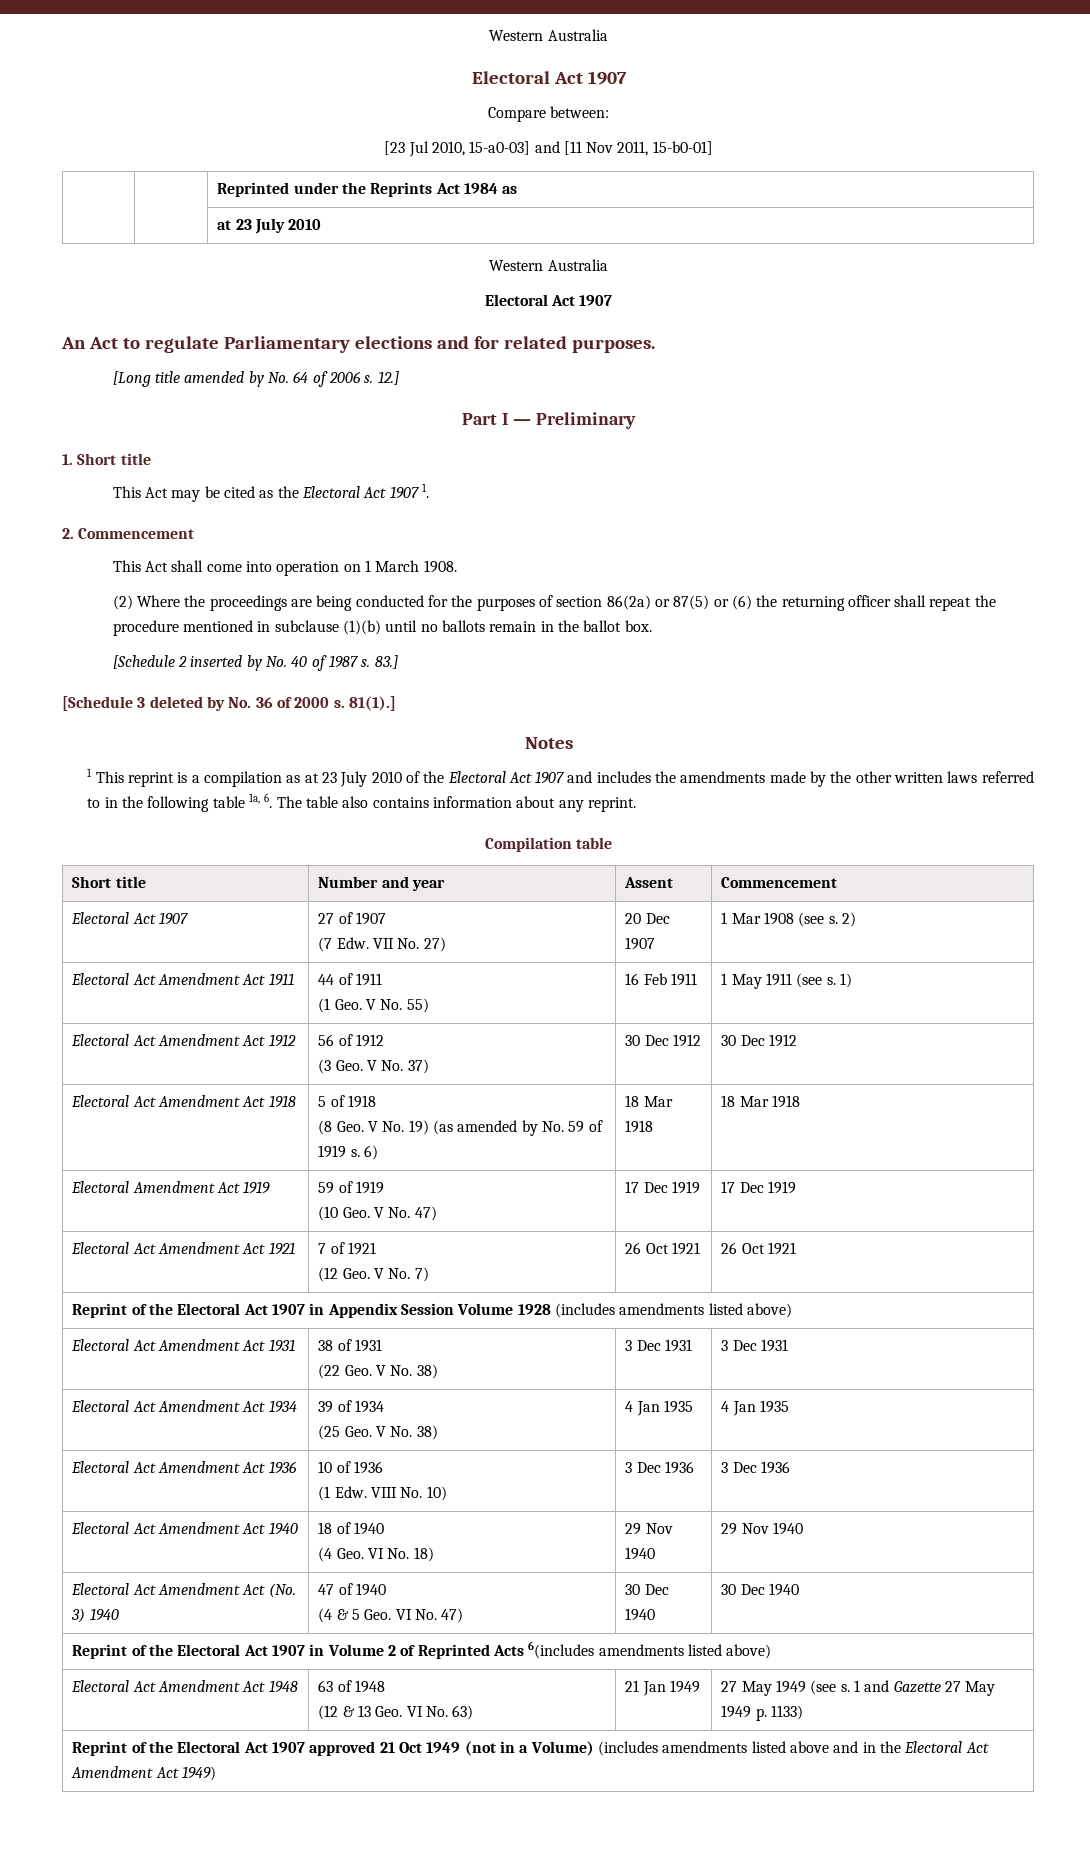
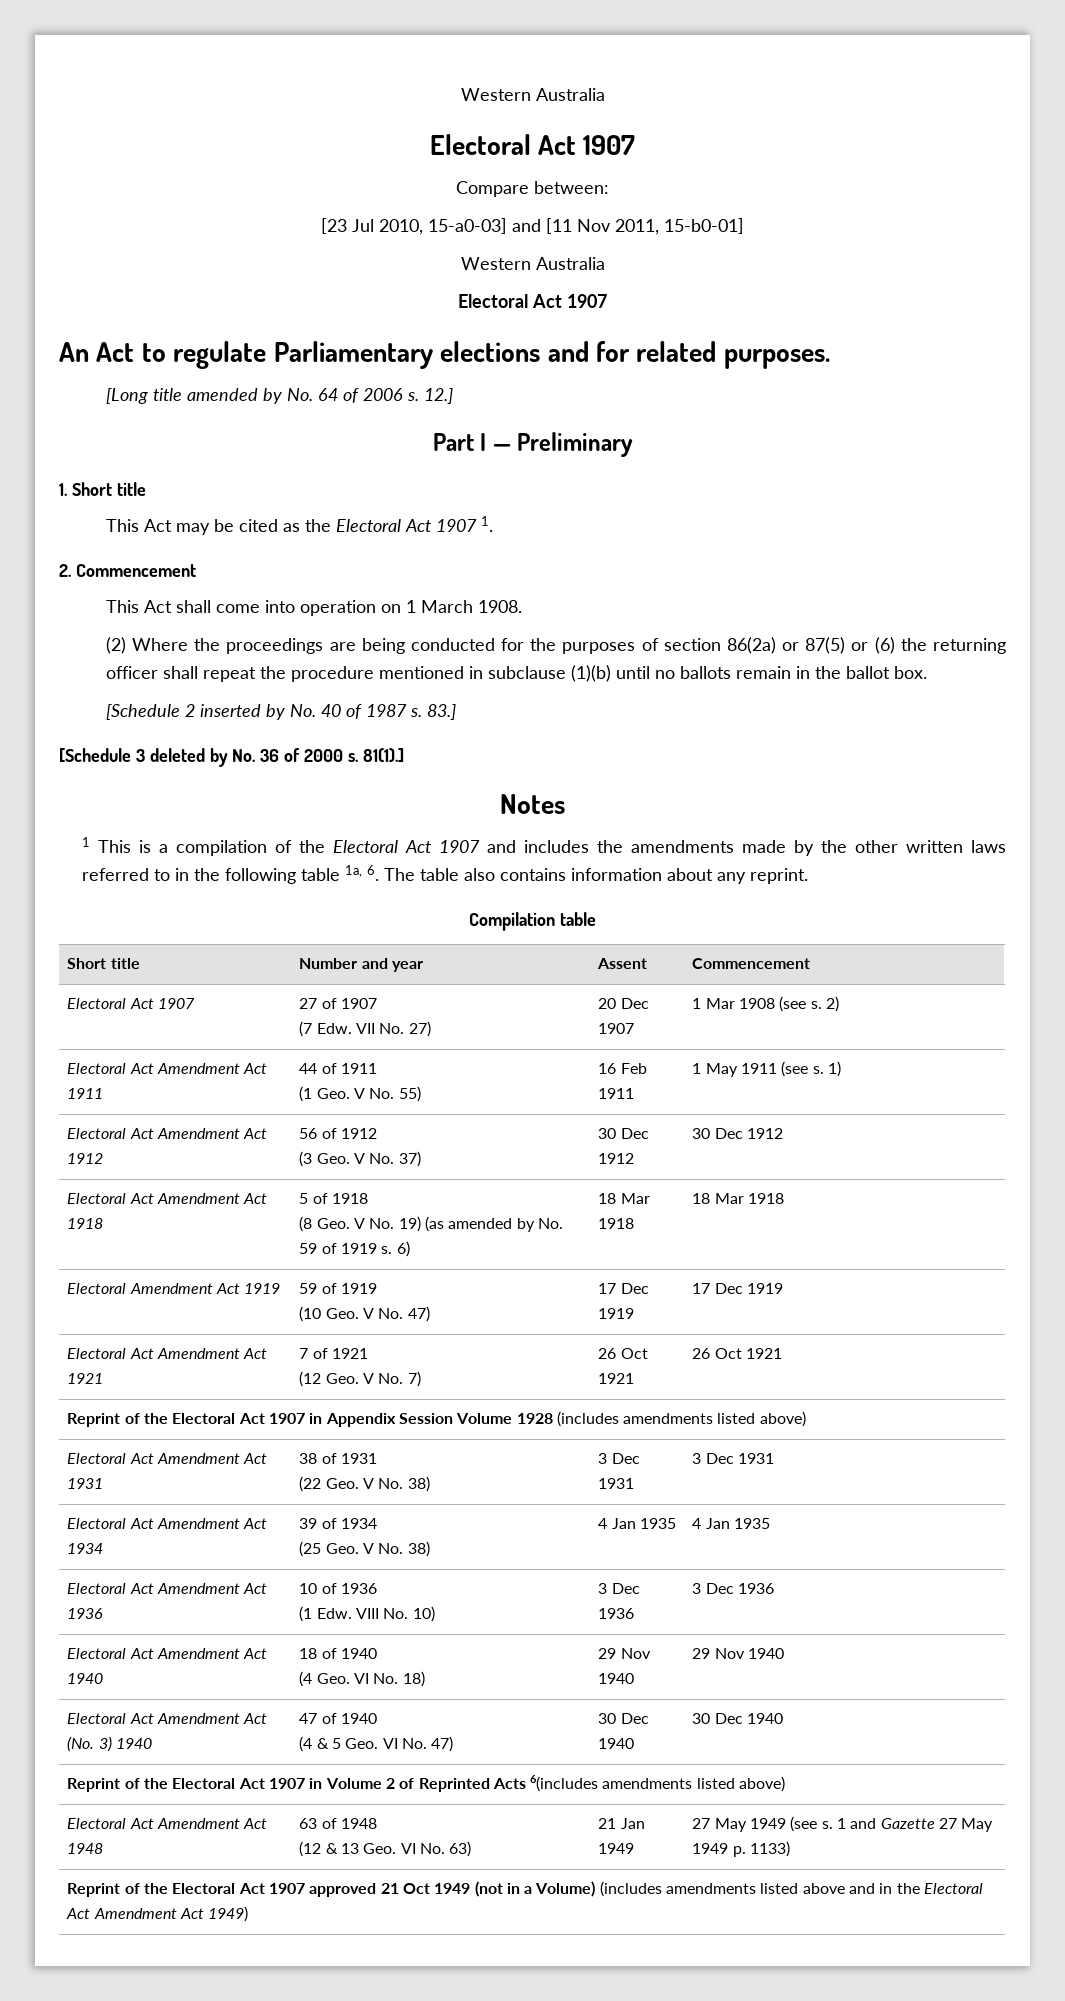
[217,182,518,197] [217,218,322,234] // | | Reprinted under the Reprints Act 1984 as // | | at 23 July 2010 -> (744, 226) none
[128,772,175,787] reprint -> (132, 846) none
[286,771,402,787] as at 23 July 2010 -> (268, 848) none

